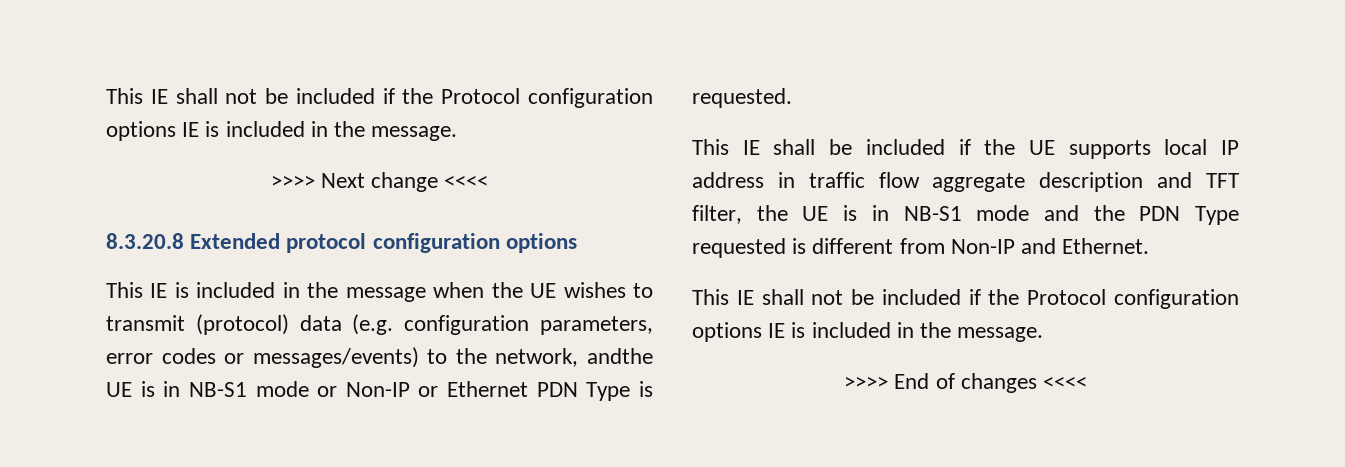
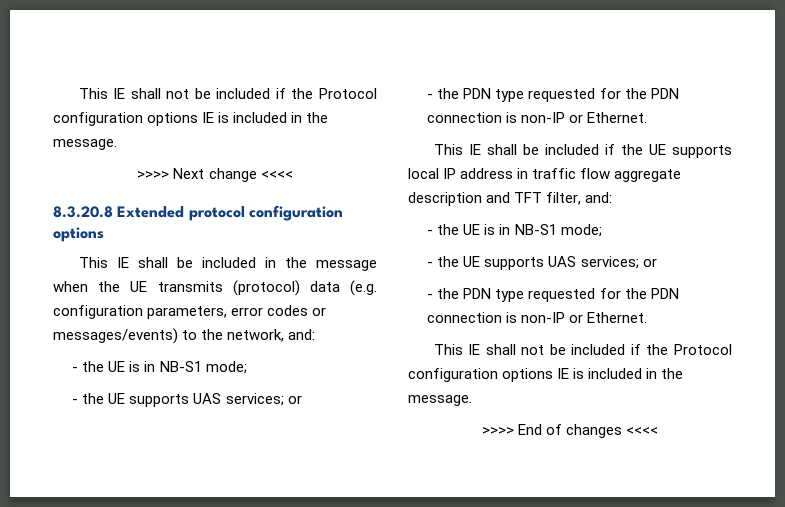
[174,282,189,298] is -> [137,257,193,268] shall be
[563,282,653,298] [106,315,185,331] wishes to transmit -> [157,281,223,292] transmits
[587,348,653,364] [106,381,653,401] [692,88,792,108] andthe UE is in NB-S1 mode or Non-IP or Ethernet PDN Type is requested. -> [288,329,316,340] [72,361,247,374] [72,393,302,407] [427,88,679,102] [427,112,648,123] and: // - the UE is in NB-S1 mode; // - the UE supports UAS services; or // - the PDN type requested for the PDN connection is non-IP or Ethernet.
[756,205,1239,225] [692,238,1057,258] the UE is in NB-S1 mode and the PDN Type requested is different from Non-IP and -> [585,192,613,203] [427,224,602,237] [427,256,657,270] [427,288,679,302] [427,312,584,323] and: // - the UE is in NB-S1 mode; // - the UE supports UAS services; or // - the PDN type requested for the PDN connection is non-IP or

